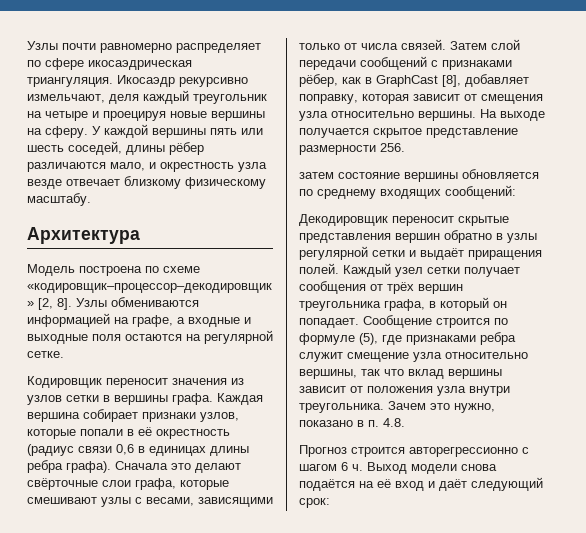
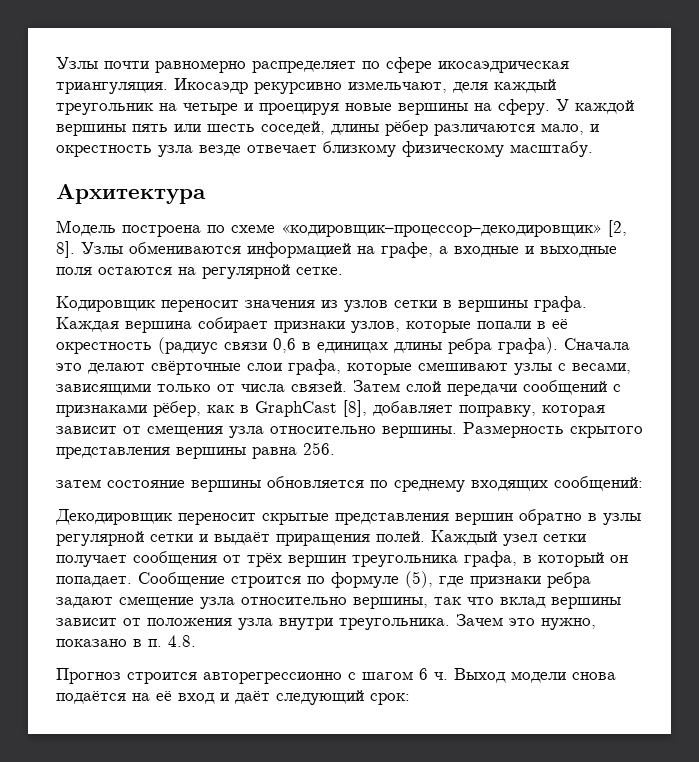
[480,109,545,121] [299,128,518,138] [299,145,376,155] На выходе получается скрытое представление размерности -> [463,422,643,438] [56,447,297,459] Размерность скрытого представления вершины равна
[406,332,516,345] [299,352,343,362] признаками ребра служит -> [470,572,591,588] [56,597,113,608] признаки ребра задают

